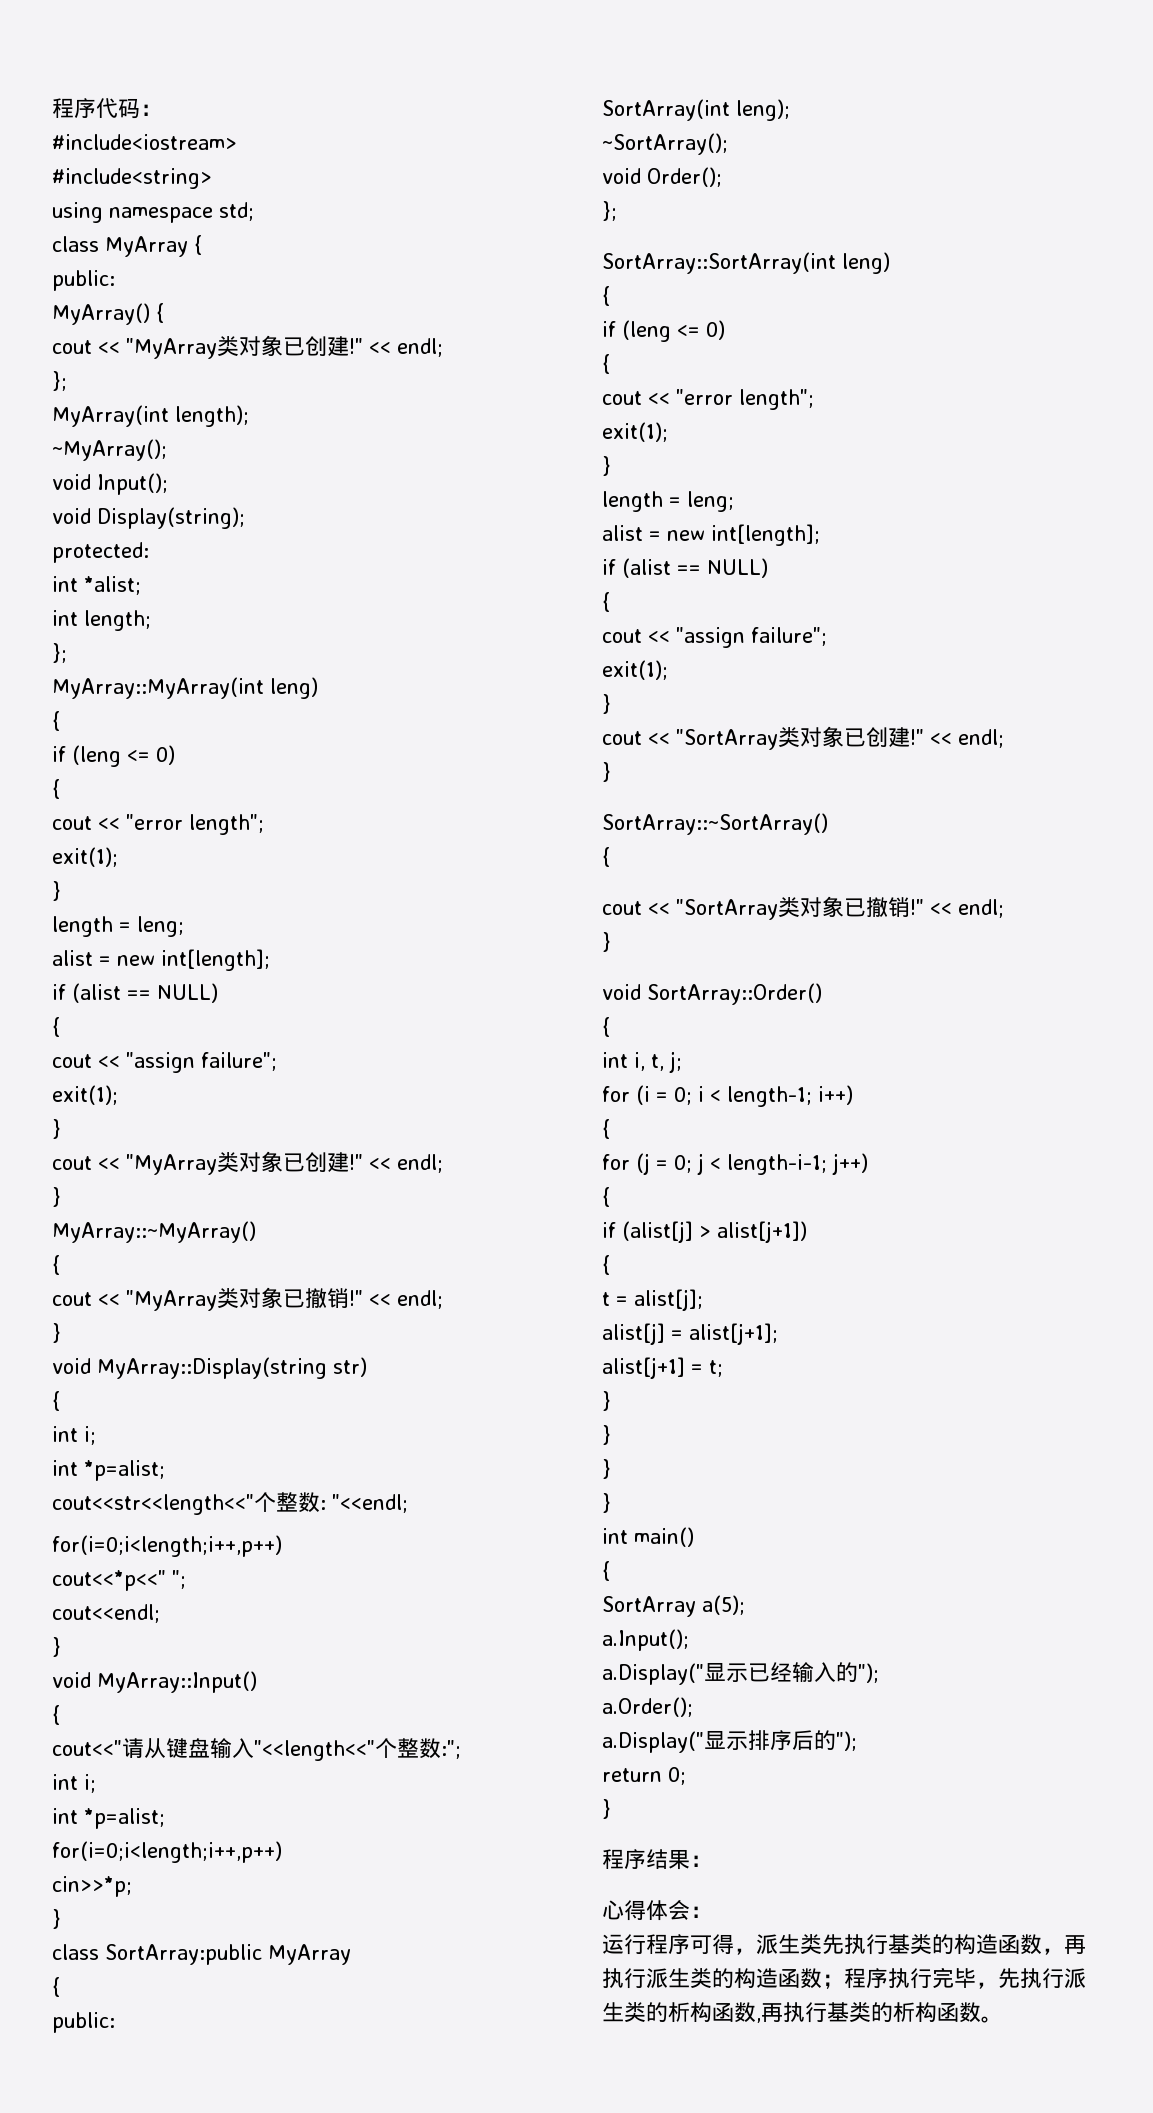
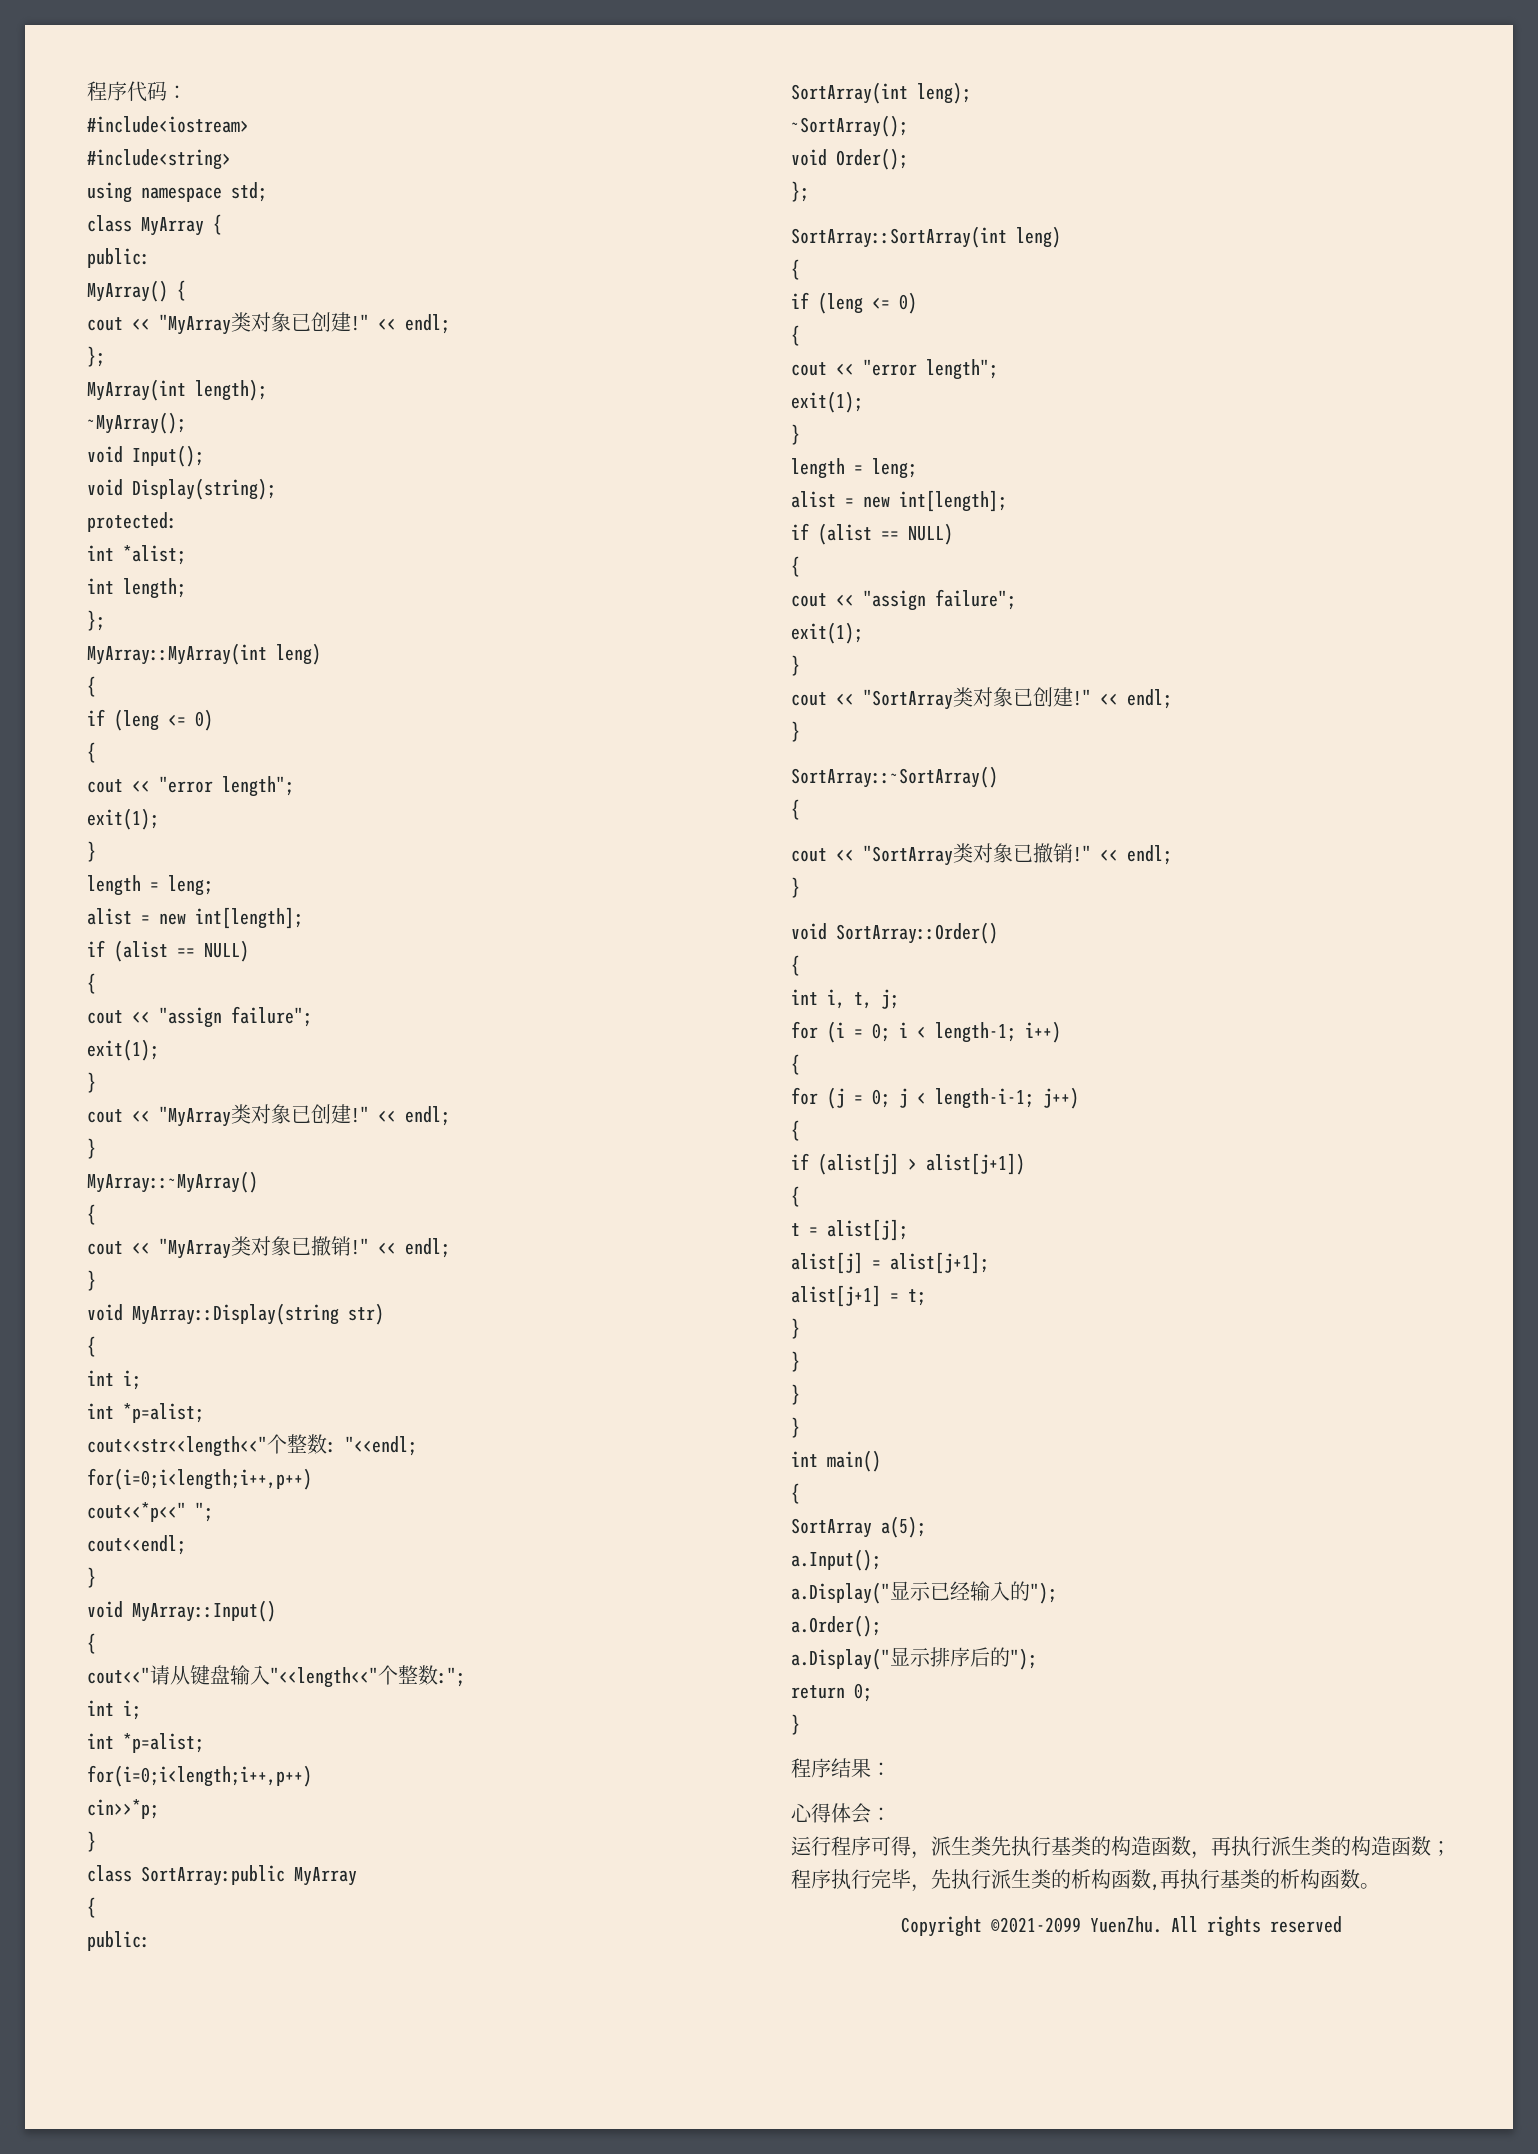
(1003, 2019) none -> [900,1916,1342,1937] // Copyright ©2021-2099 YuenZhu. All rights reserved

